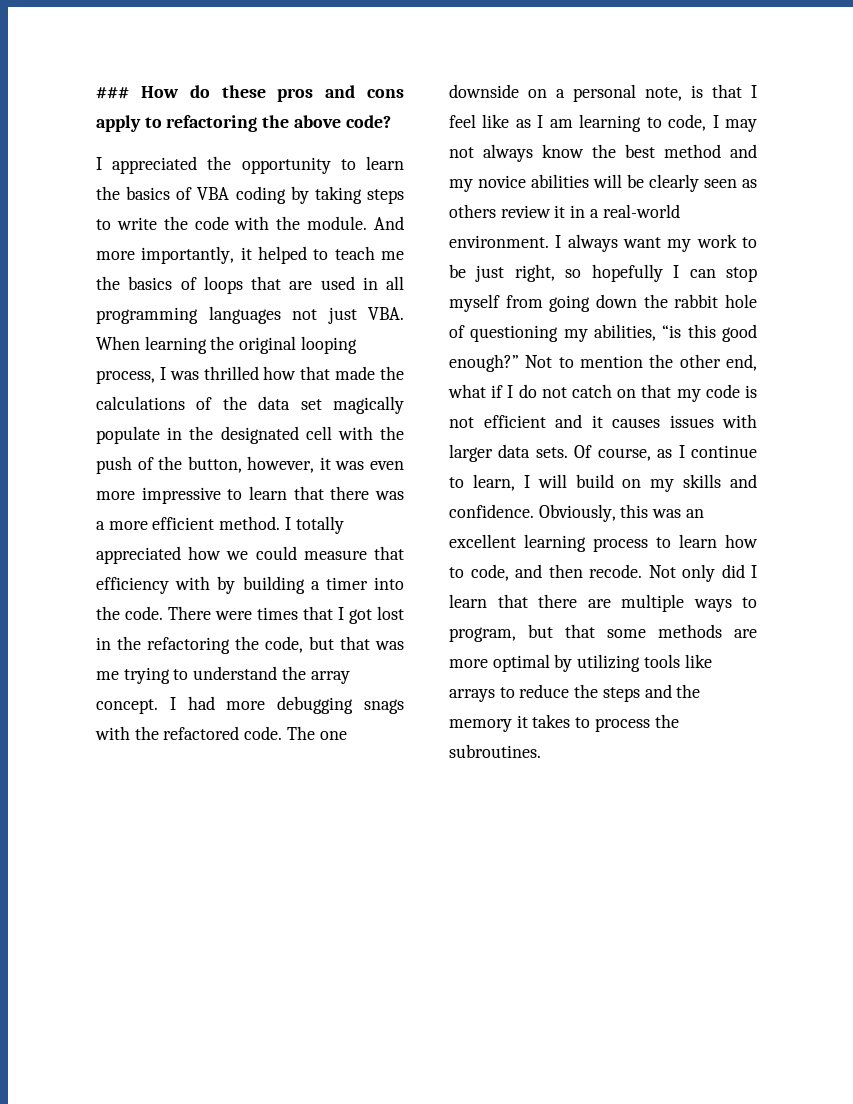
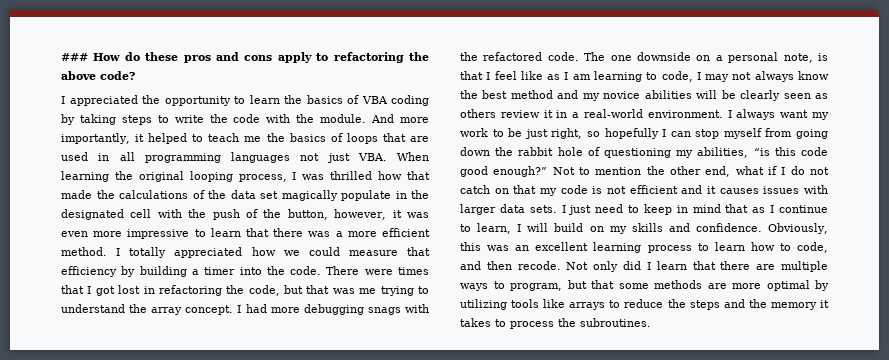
[175,576,211,590] with -> (117, 271) none
[117,636,141,650] the -> (155, 290) none
(716, 331) none -> [801,147,828,156] code
[574,445,651,461] Of course, -> [561,204,749,215] I just need to keep in mind that

